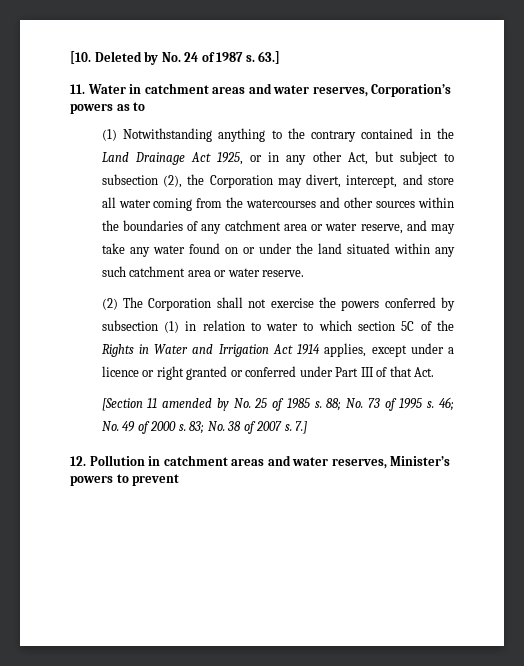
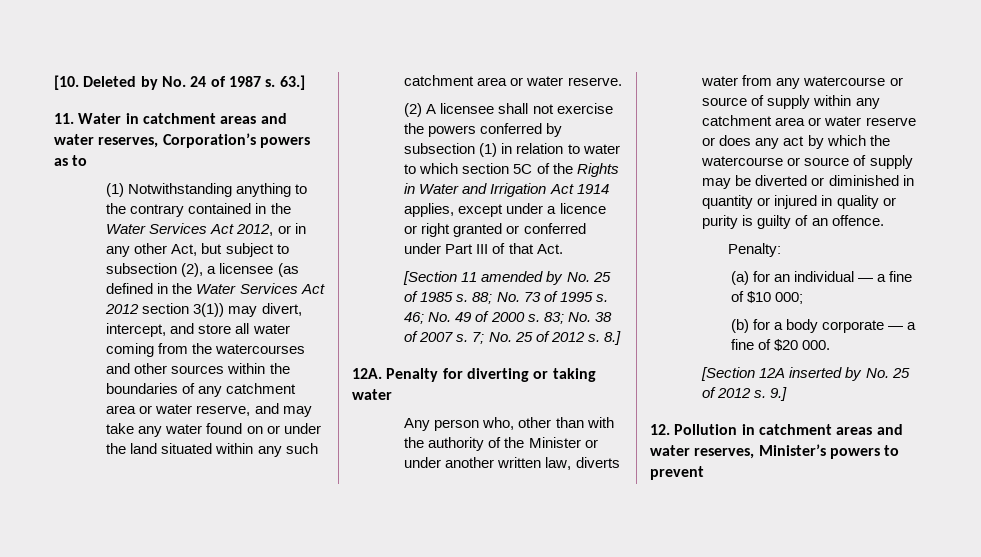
[101,152,243,165] Land Drainage Act 1925, -> [106,223,274,236] Water Services Act 2012,
[187,174,273,188] the Corporation -> [207,263,299,277] [106,283,325,294] [105,303,225,317] a licensee (as defined in the Water Services Act 2012 section 3(1))
[122,297,212,311] The Corporation -> [426,103,495,114] A licensee
[295,421,308,434] 7.] -> [472,331,621,345] [352,368,596,382] [352,389,392,400] [404,417,614,431] [404,437,598,451] [404,457,620,470] [701,75,903,89] [702,95,880,109] [702,115,916,126] [702,135,890,149] [701,155,913,169] [702,175,914,189] [702,195,896,209] [702,215,884,229] [728,243,782,257] [731,271,913,285] [731,291,804,304] [731,319,917,333] [731,339,831,351] [701,367,910,381] [702,387,788,401] 7; No. 25 of 2012 s. 8.] // 12A. Penalty for diverting or taking water // Any person who, other than with the authority of the Minister or under another written law, diverts water from any watercourse or source of supply within any catchment area or water reserve or does any act by which the watercourse or source of supply may be diverted or diminished in quantity or injured in quality or purity is guilty of an offence. // Penalty: // (a) for an individual — a fine of $10 000; // (b) for a body corporate — a fine of $20 000. // [Section 12A inserted by No. 25 of 2012 s. 9.]

